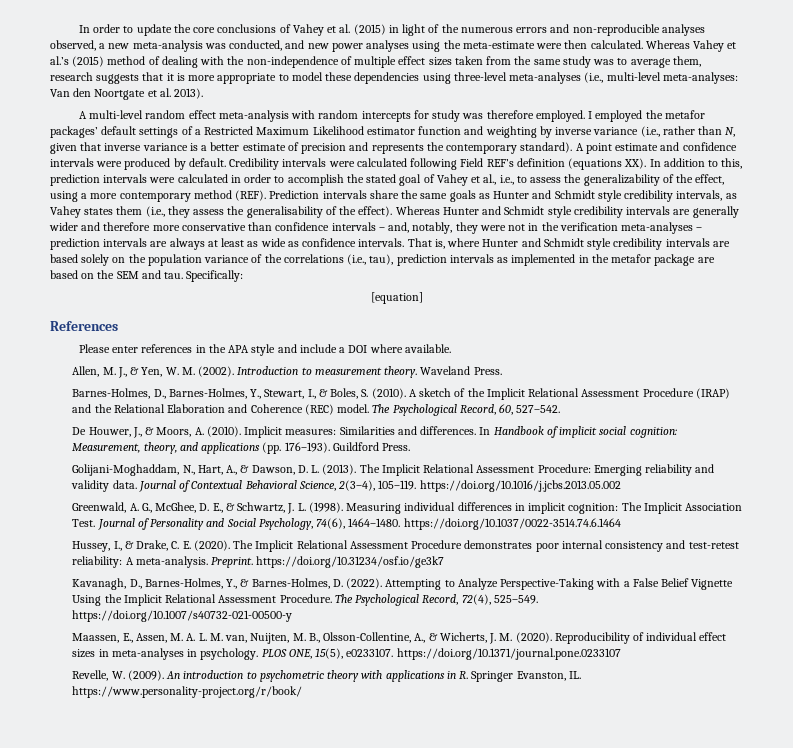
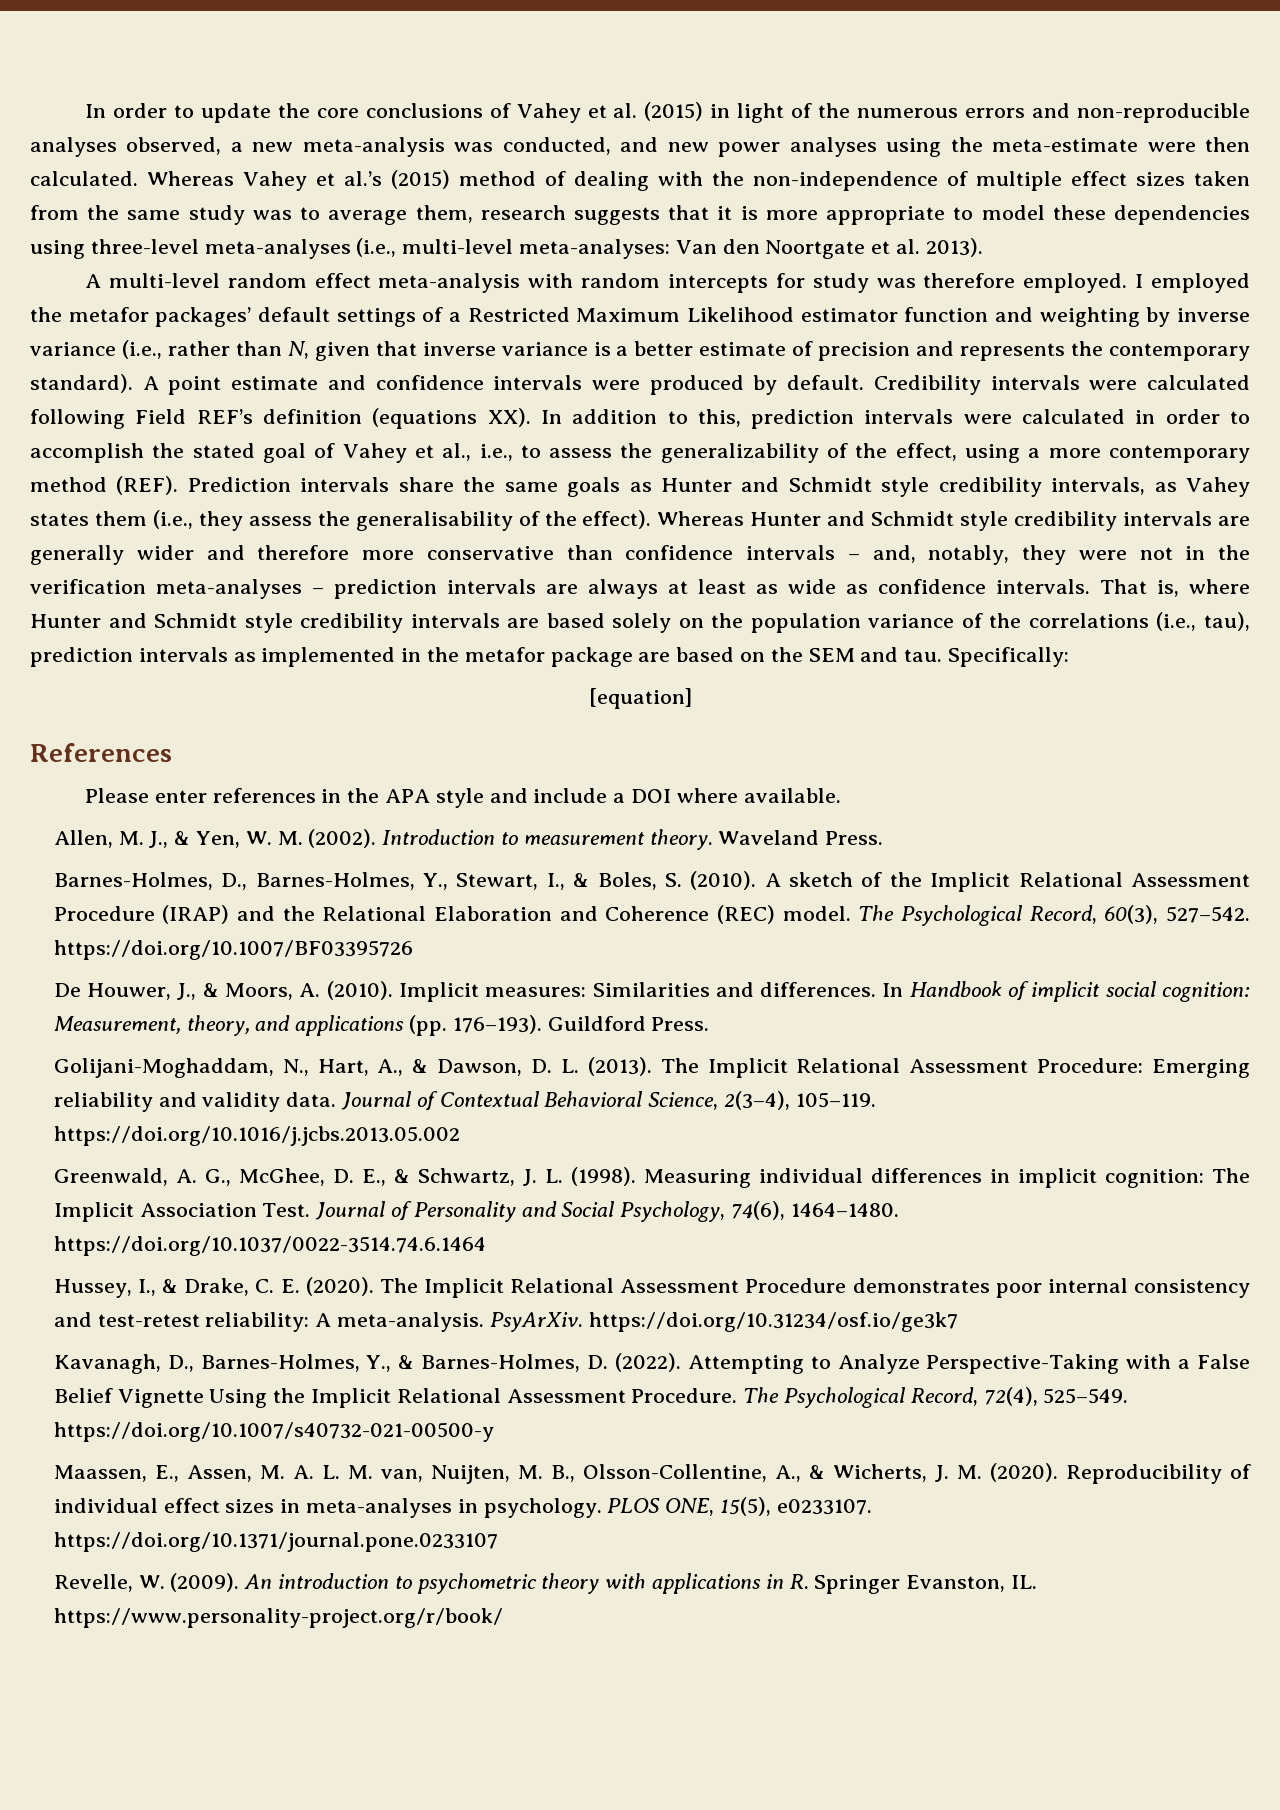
[499,404,514,415] 60, -> [1104,905,1159,924] 60(3),
(561, 409) none -> [53,940,413,960] https://doi.org/10.1007/BF03395726
[211,557,254,568] Preprint. -> [489,1312,583,1332] PsyArXiv.

